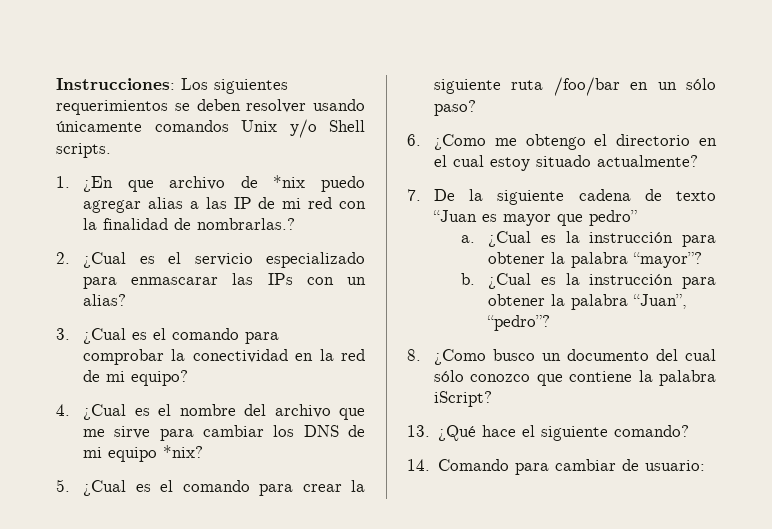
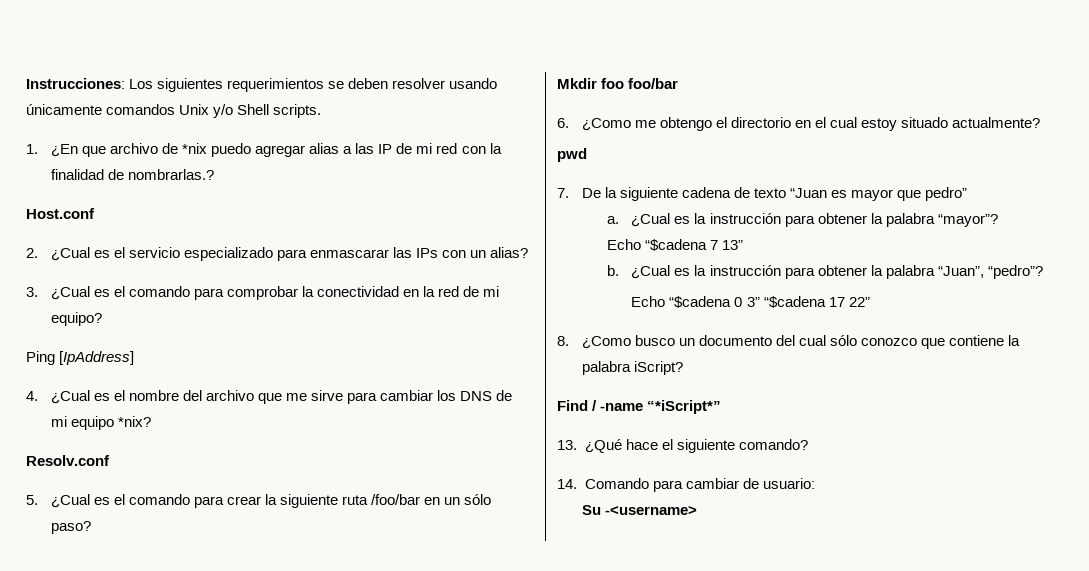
(296, 224) none -> [26,208,95,219] // Host.conf
(189, 378) none -> [26,351,135,365] // Ping [IpAddress]
(204, 451) none -> [26,455,110,466] // Resolv.conf
(477, 108) none -> [557,78,679,89] // Mkdir foo foo/bar
(699, 161) none -> [557,148,587,162] // pwd
(703, 260) none -> [606,239,743,251] // Echo “$cadena 7 13”
(551, 323) none -> [631,296,870,308] // Echo “$cadena 0 3” “$cadena 17 22”
(493, 399) none -> [557,400,722,414] // Find / -name “*iScript*”
(706, 465) none -> [581,505,697,515] // Su -<username>

